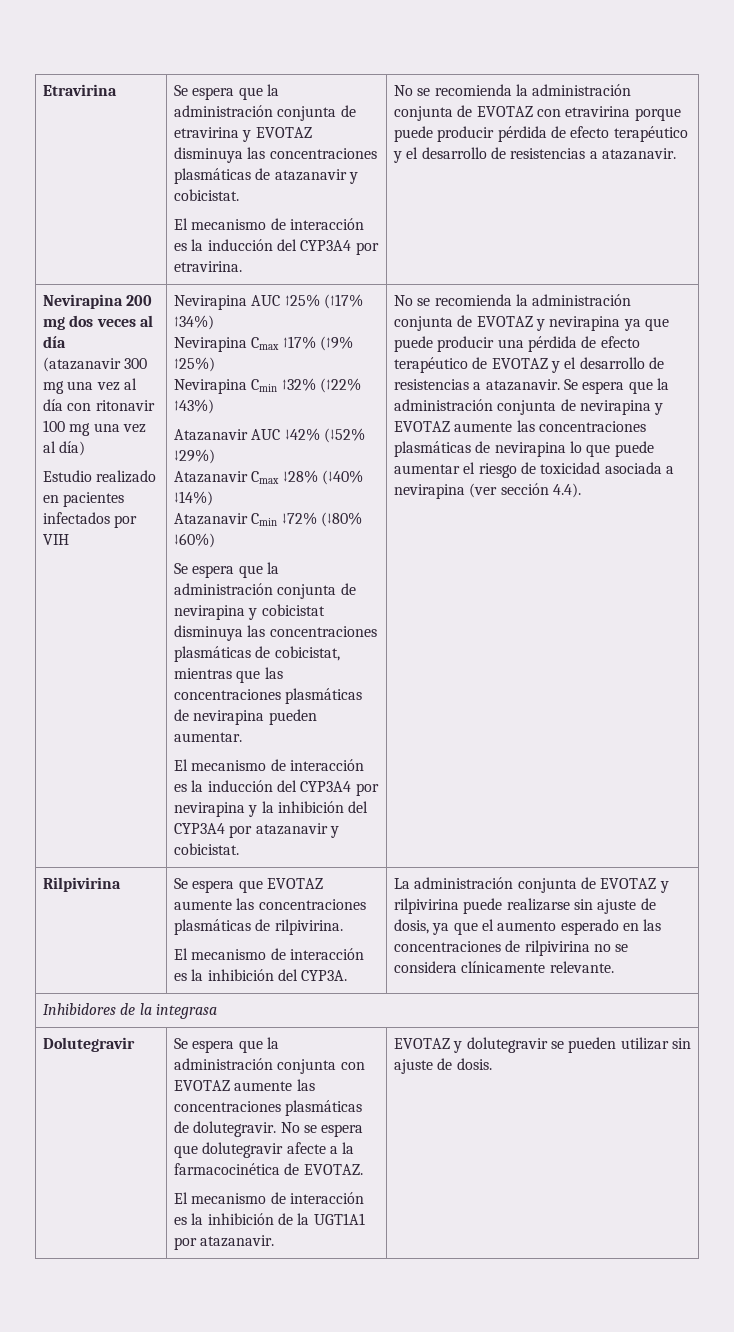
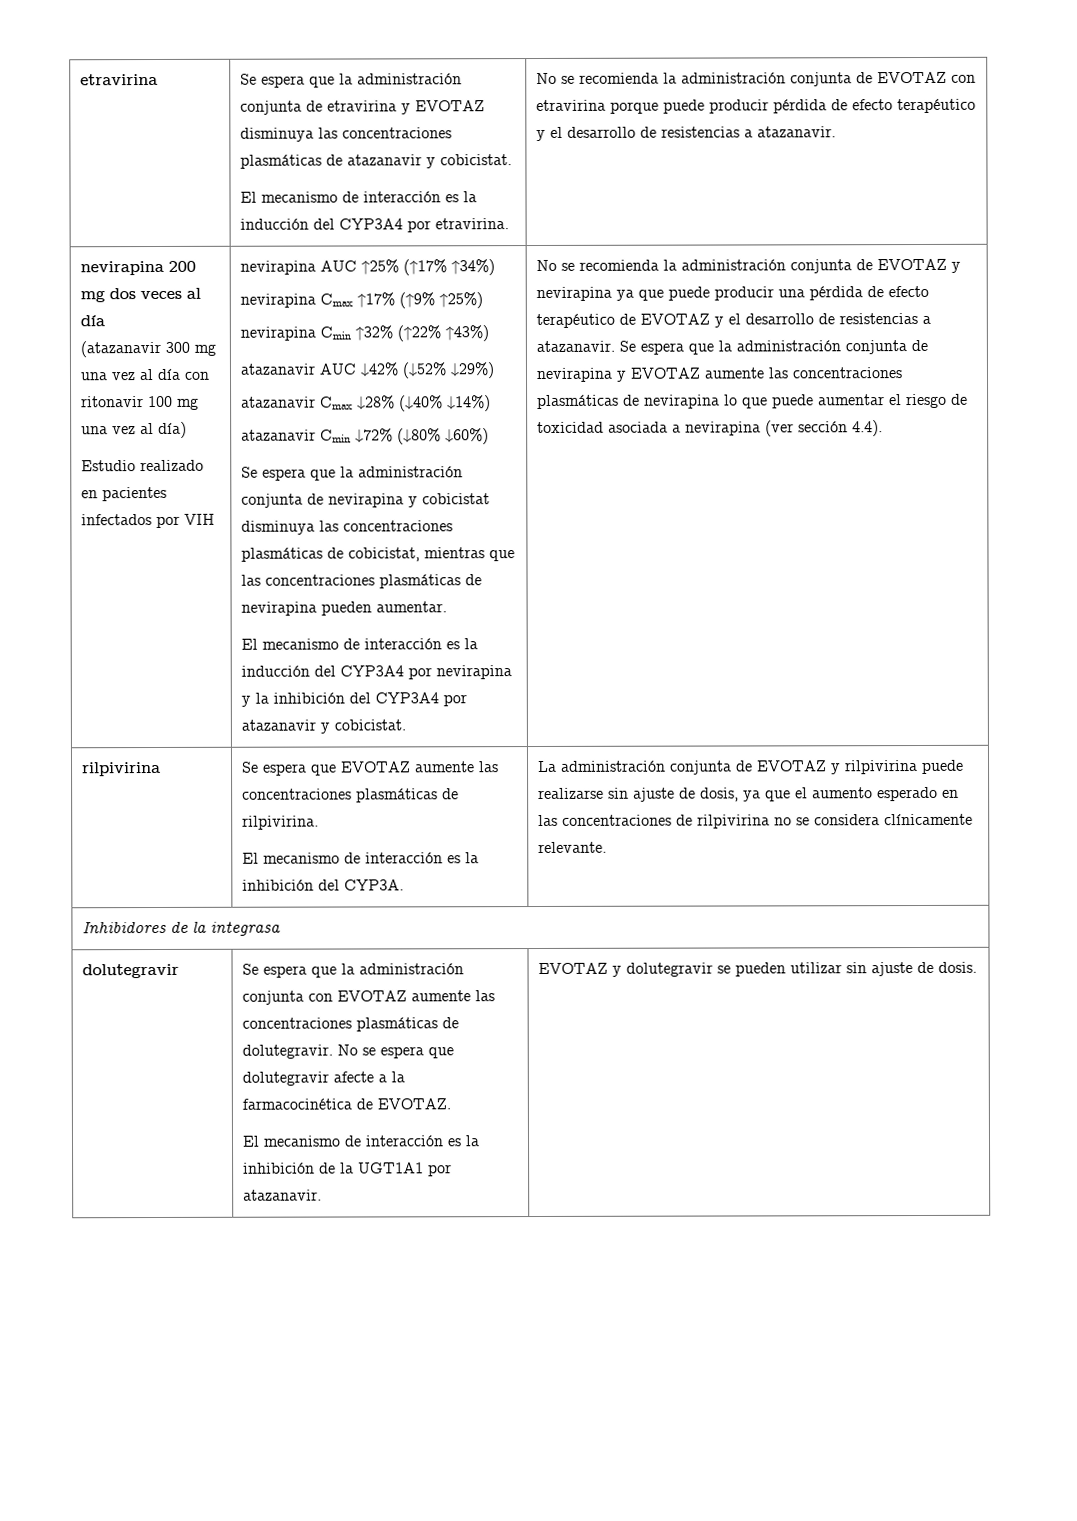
[42,84,117,96] Etravirina -> [79,73,158,86] etravirina
[42,294,123,309] Nevirapina -> [79,260,164,276] nevirapina
[173,295,247,310] Nevirapina -> [239,260,316,275] nevirapina
[173,337,247,352] Nevirapina -> [239,293,316,308] nevirapina
[173,379,247,394] Nevirapina -> [239,326,316,341] nevirapina
[173,429,248,441] Atazanavir -> [239,363,315,375] atazanavir
[173,471,248,483] Atazanavir -> [240,396,316,408] atazanavir
[173,513,248,525] Atazanavir -> [240,429,316,441] atazanavir
[42,877,121,892] Rilpivirina -> [81,761,161,777] rilpivirina
[42,1037,135,1052] Dolutegravir -> [81,963,179,979] dolutegravir

